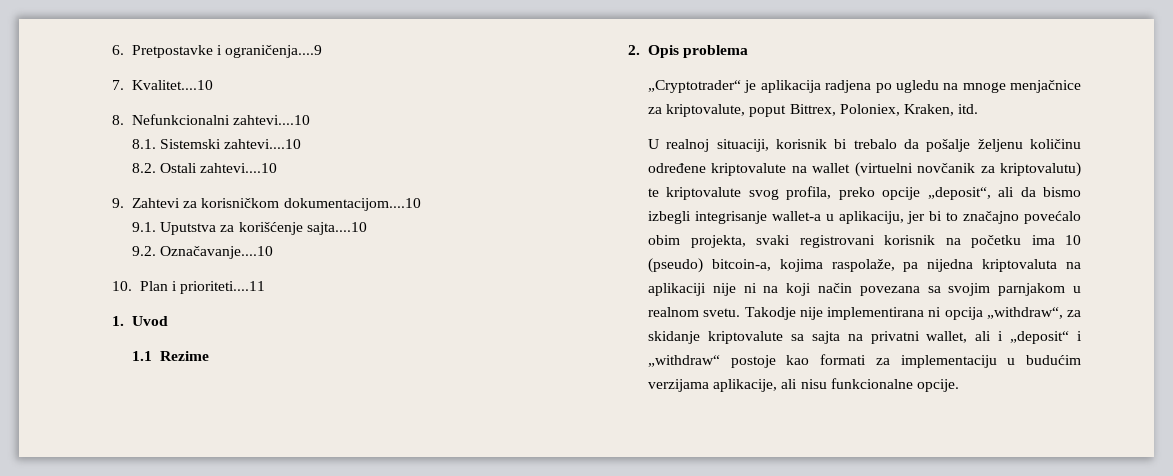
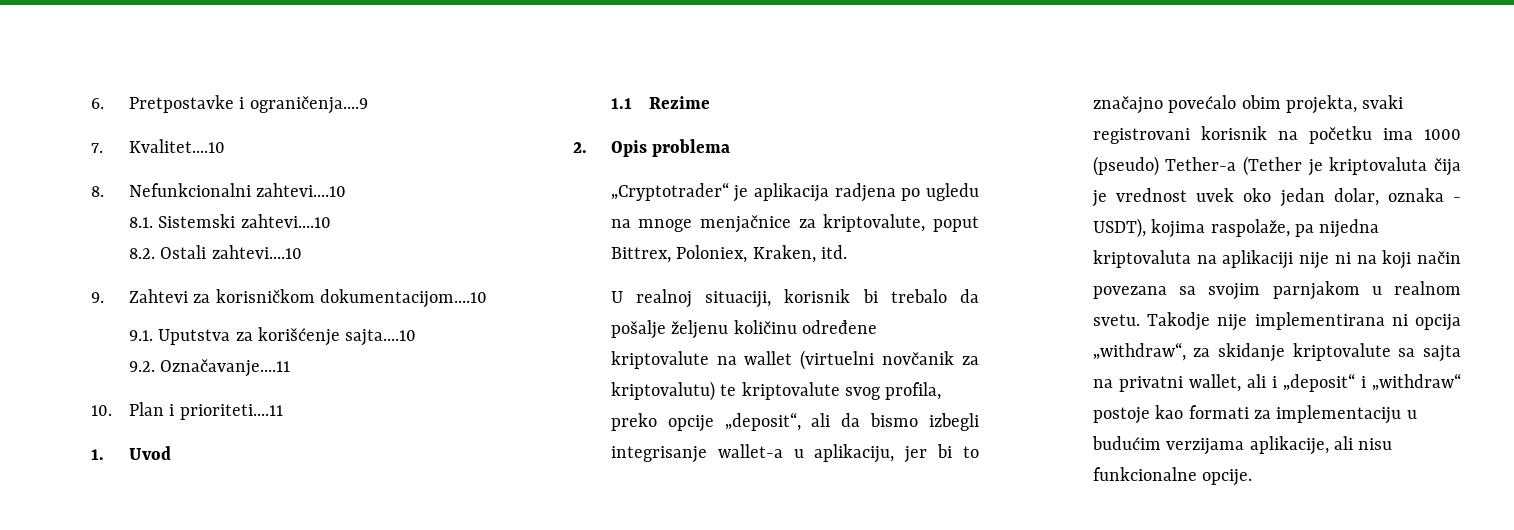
[160,246,274,259] Označavanje....10 -> [160,359,291,377] Označavanje....11
[1065,235,1081,245] [648,258,771,273] 10 (pseudo) bitcoin-a, -> [1424,129,1461,140] [1092,156,1461,176] [1091,188,1461,207] [1092,218,1146,238] 1000 (pseudo) Tether-a (Tether je kriptovaluta čija je vrednost uvek oko jedan dolar, oznaka - USDT),

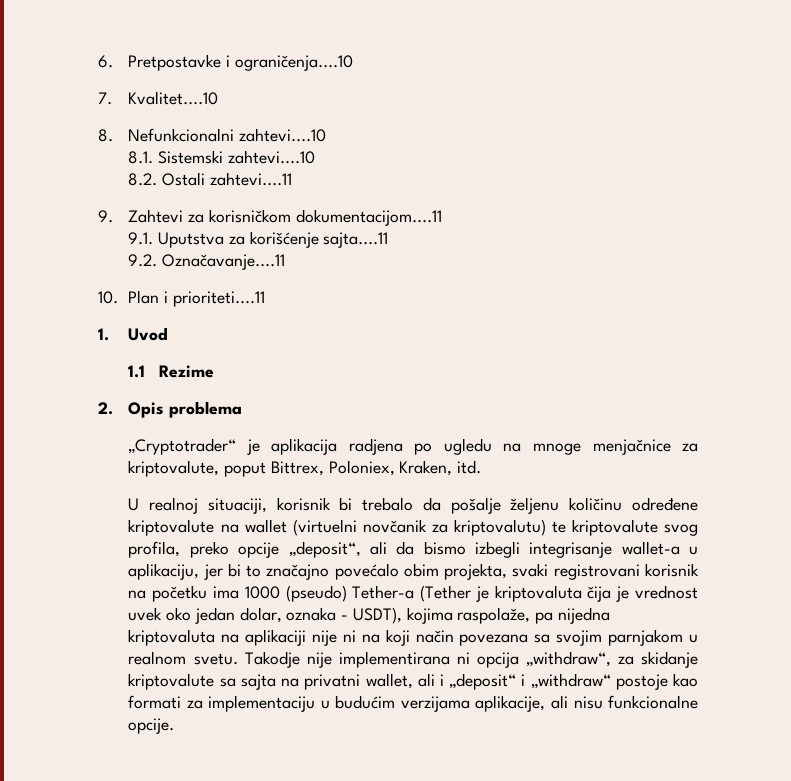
[249,96,368,114] ograničenja....9 -> [234,55,353,71] ograničenja....10
[211,245,302,259] zahtevi....10 -> [209,172,292,186] zahtevi....11
[320,289,488,308] dokumentacijom....10 -> [295,209,442,226] dokumentacijom....11
[345,329,417,346] sajta....10 -> [323,232,389,248] sajta....11

